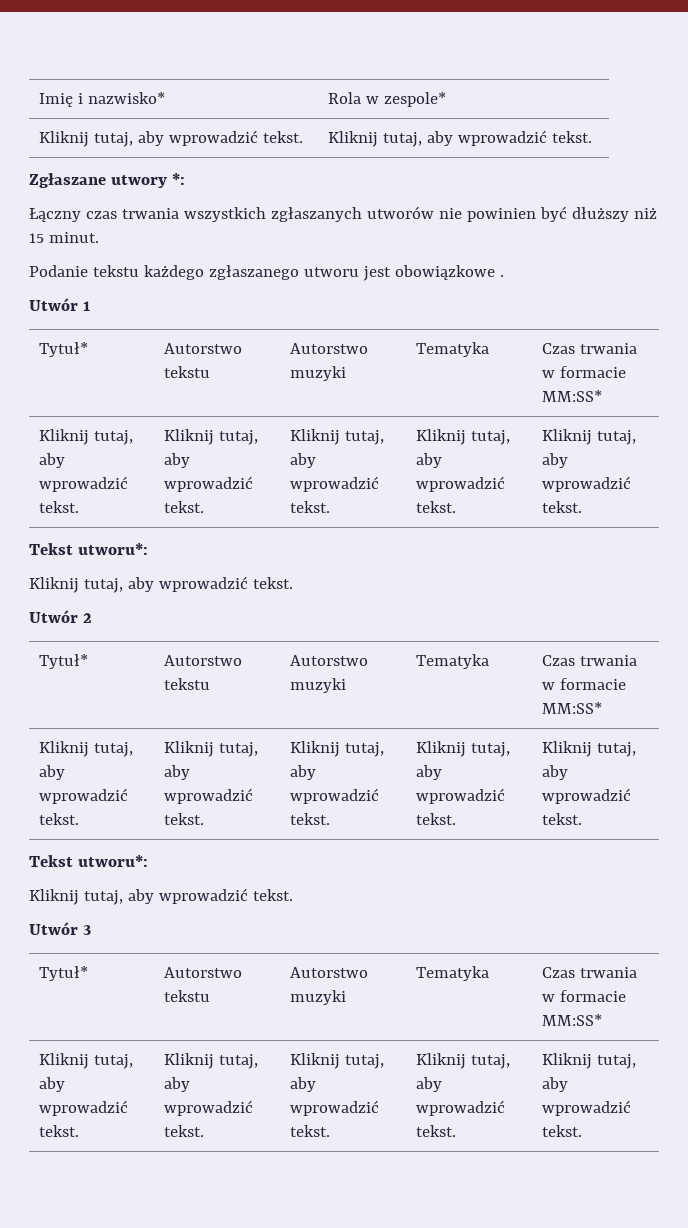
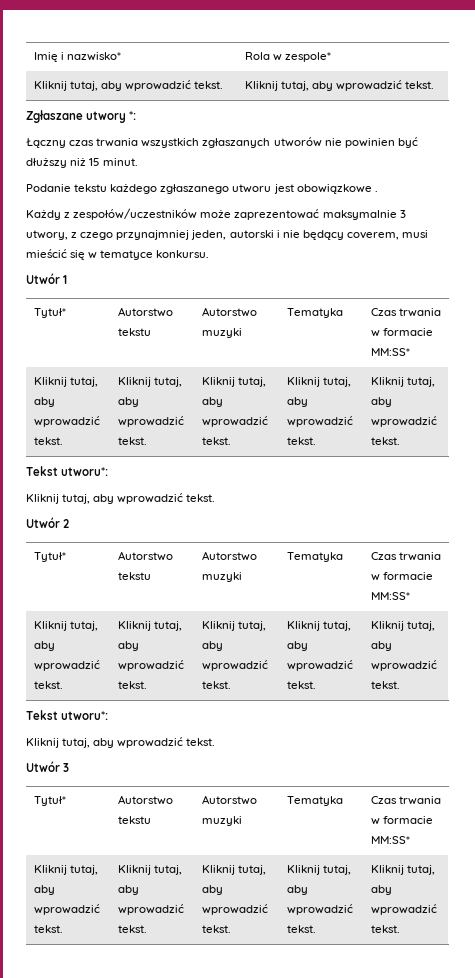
(504, 276) none -> [26,208,406,220] [26,230,429,240] [26,249,210,260] // Każdy z zespołów/uczestników może zaprezentować maksymalnie 3 utwory, z czego przynajmniej jeden, autorski i nie będący coverem, musi mieścić się w tematyce konkursu.

